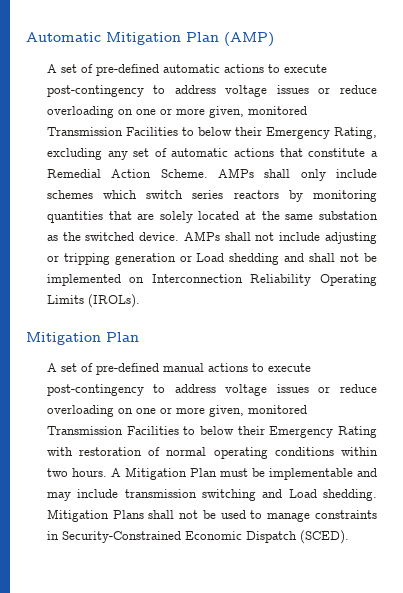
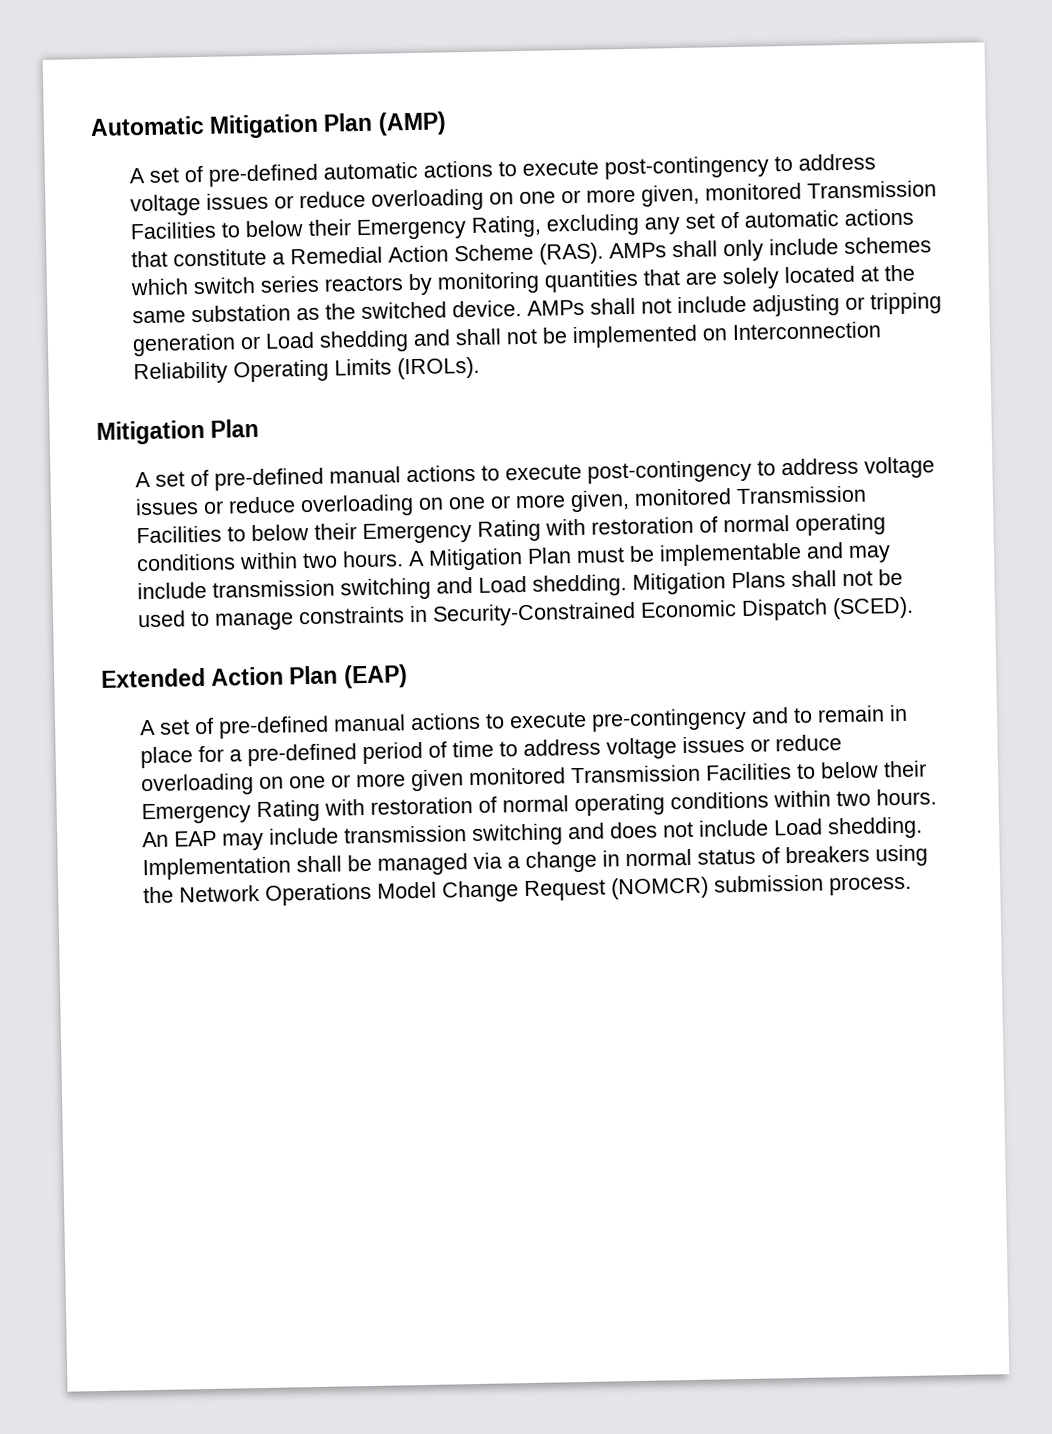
[160,169,208,178] Scheme. -> [454,242,605,265] Scheme (RAS).
(349, 537) none -> [101,664,408,689] [139,704,909,739] [140,734,843,769] [141,760,928,797] [141,788,938,825] [142,816,924,851] [142,844,929,881] [143,874,913,906] // Extended Action Plan (EAP) // A set of pre-defined manual actions to execute pre-contingency and to remain in place for a pre-defined period of time to address voltage issues or reduce overloading on one or more given monitored Transmission Facilities to below their Emergency Rating with restoration of normal operating conditions within two hours. An EAP may include transmission switching and does not include Load shedding. Implementation shall be managed via a change in normal status of breakers using the Network Operations Model Change Request (NOMCR) submission process.

